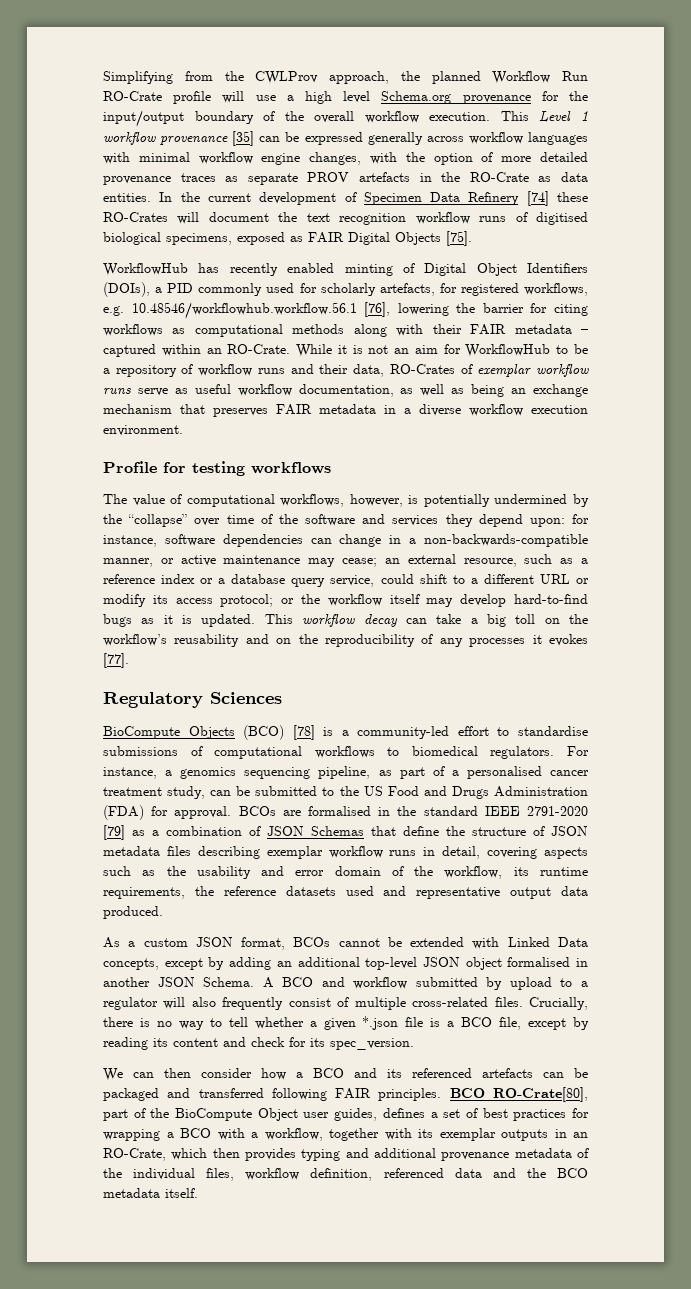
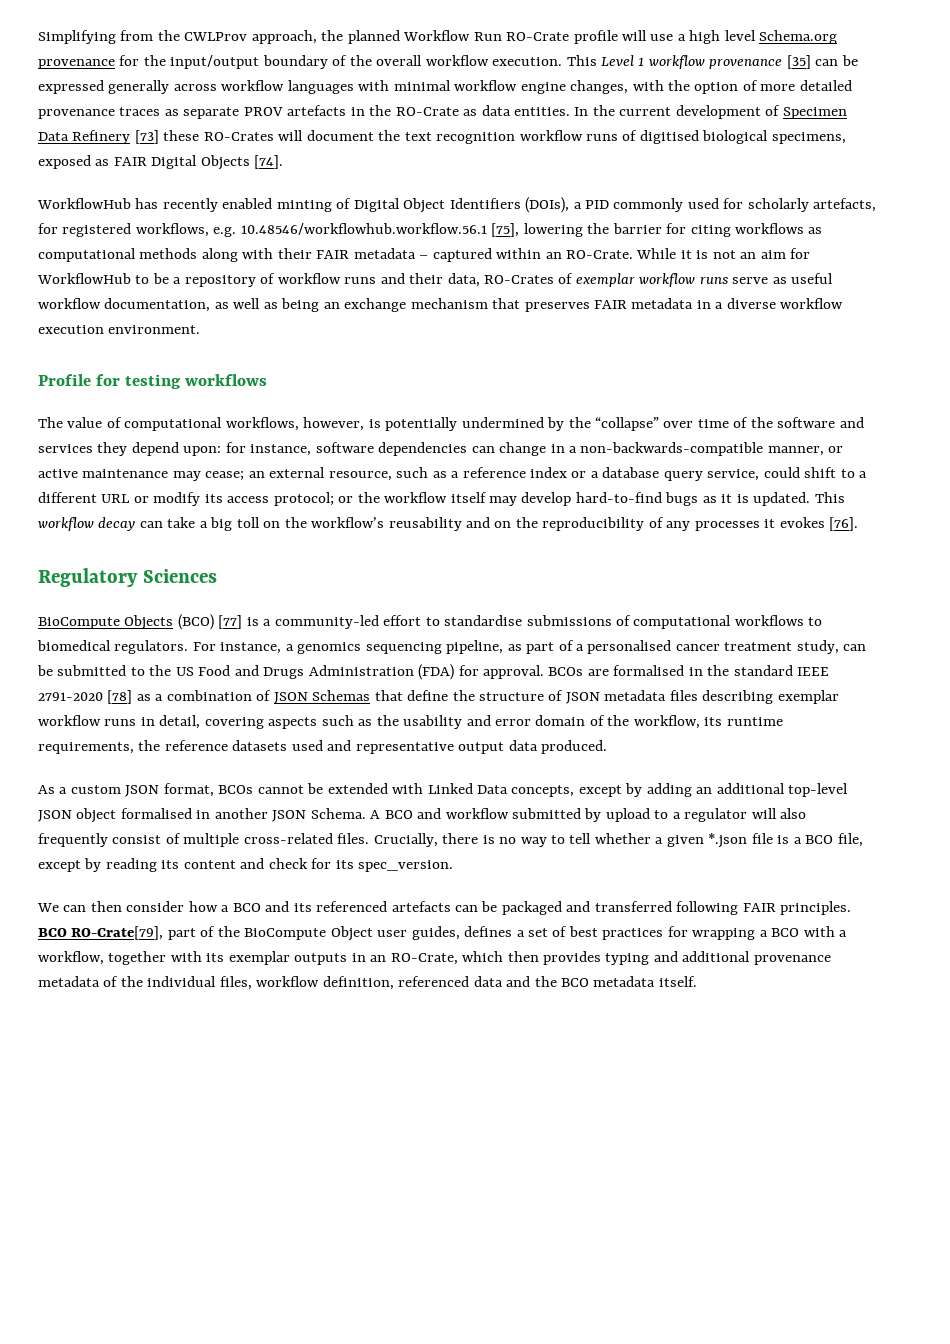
[526,191,549,206] [74] -> [134,130,159,144] [73]
[446,231,472,246] [75]. -> [254,155,284,169] [74].
[364,302,391,317] [76], -> [491,223,520,237] [75],
[103,653,129,668] [77]. -> [829,517,859,531] [76].
[292,725,315,740] [78] -> [218,615,243,629] [77]
[103,825,125,840] [79] -> [107,690,133,704] [78]
[492,1087,588,1102] RO-Crate[80], -> [71,926,164,940] RO-Crate[79],

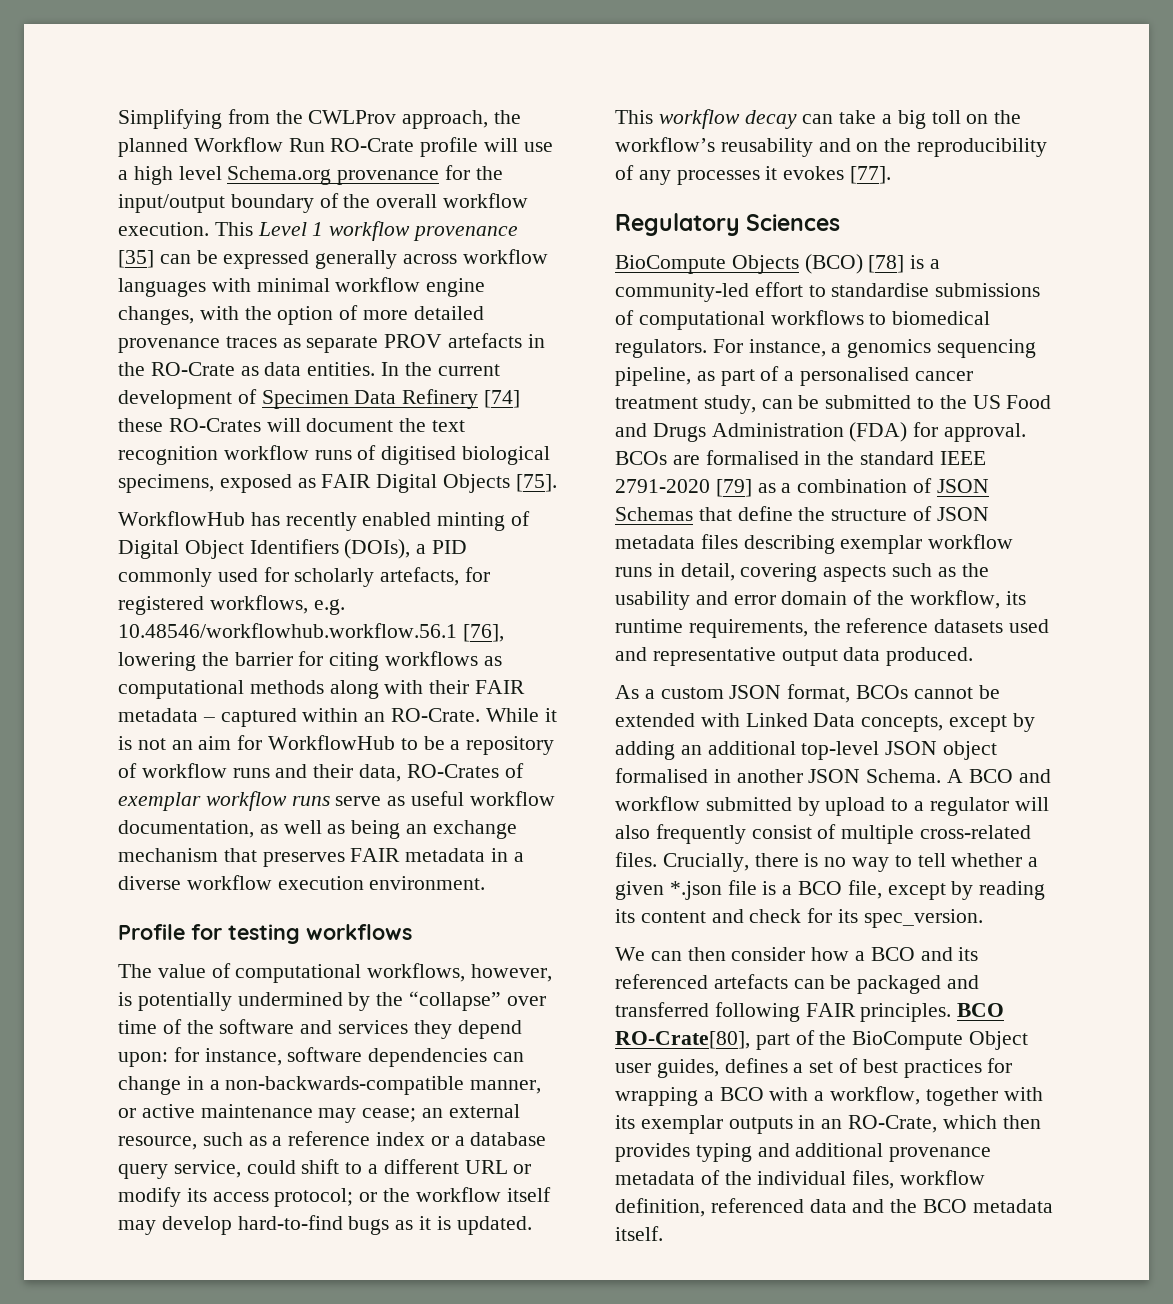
[134,130,159,144] [73] -> [484,390,521,408] [74]
[254,155,284,169] [74]. -> [515,474,557,492] [75].
[491,223,520,237] [75], -> [462,624,504,642] [76],
[829,517,859,531] [76]. -> [850,166,892,184] [77].
[218,615,243,629] [77] -> [868,255,905,273] [78]
[107,690,133,704] [78] -> [715,479,752,497] [79]
[71,926,164,940] RO-Crate[79], -> [615,1031,750,1049] RO-Crate[80],

